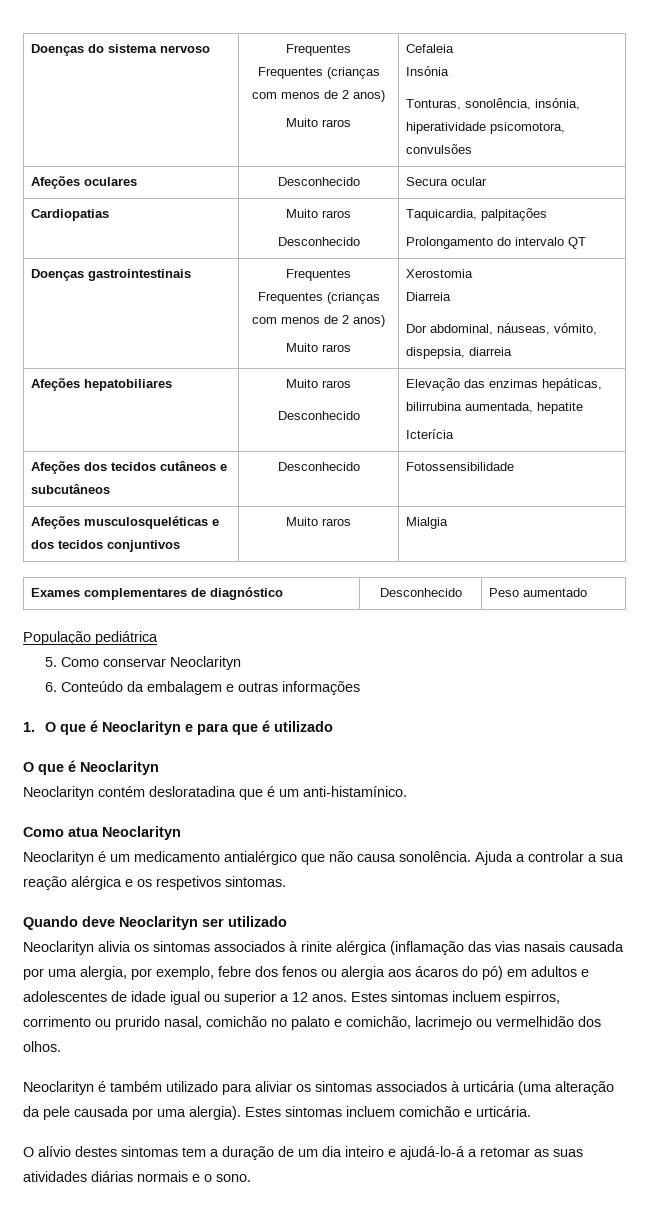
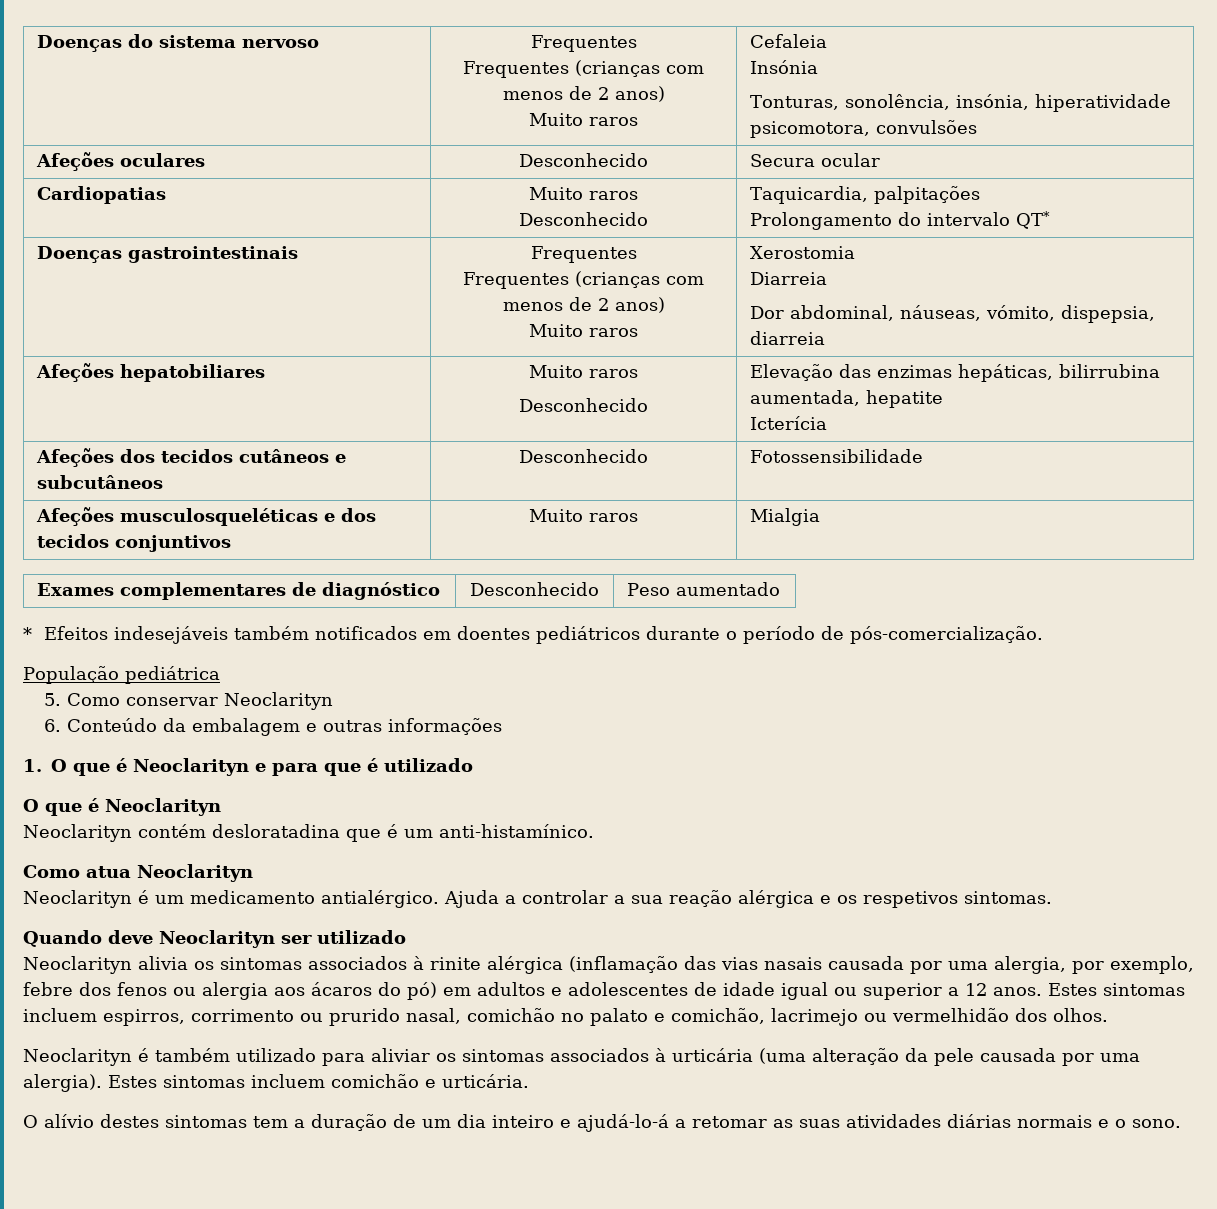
[567,237,586,249] QT -> [1015,211,1050,229] QT*
(587, 592) none -> [23,626,1043,644] // * Efeitos indesejáveis também notificados em doentes pediátricos durante o período de pós-comercialização.
[224,851,471,865] antialérgico que não causa sonolência. -> [321,890,439,908] antialérgico.

